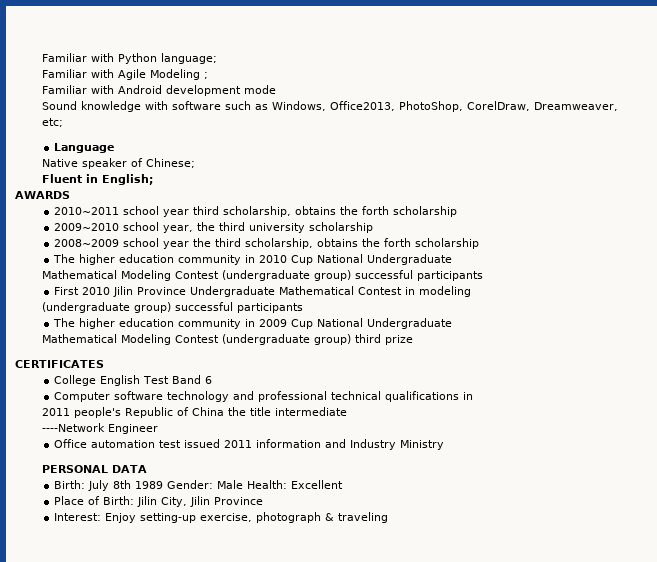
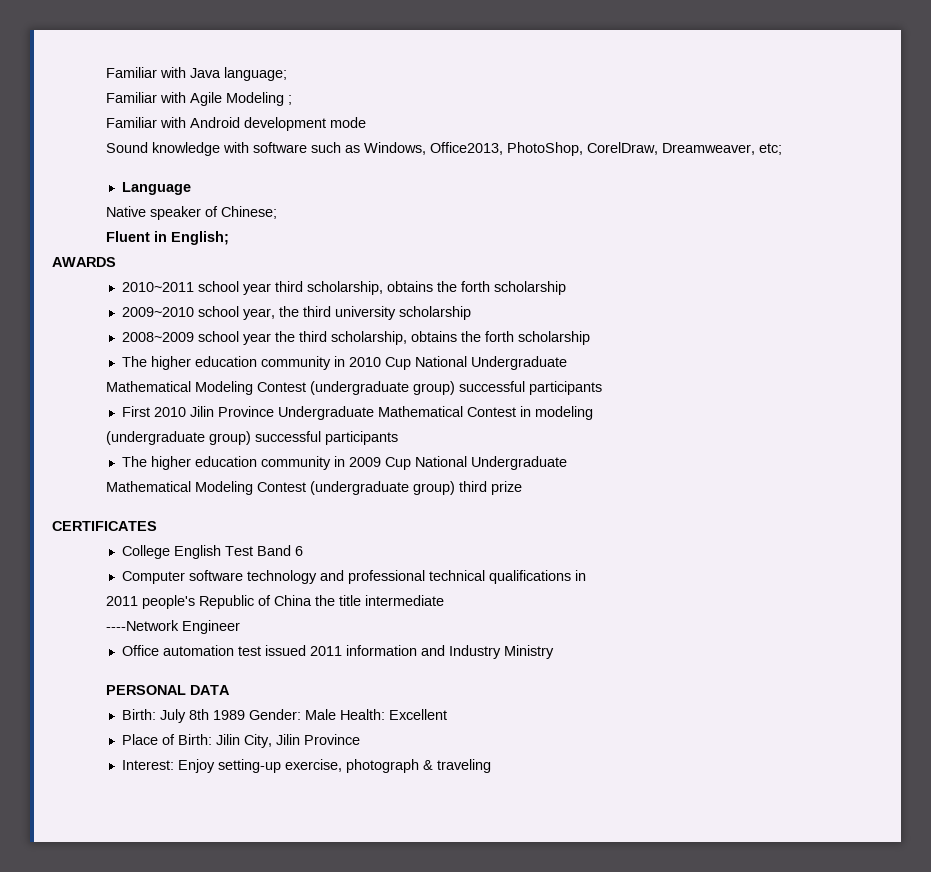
[42,53,158,64] Familiar with Python -> [105,67,221,78] Familiar with Java

